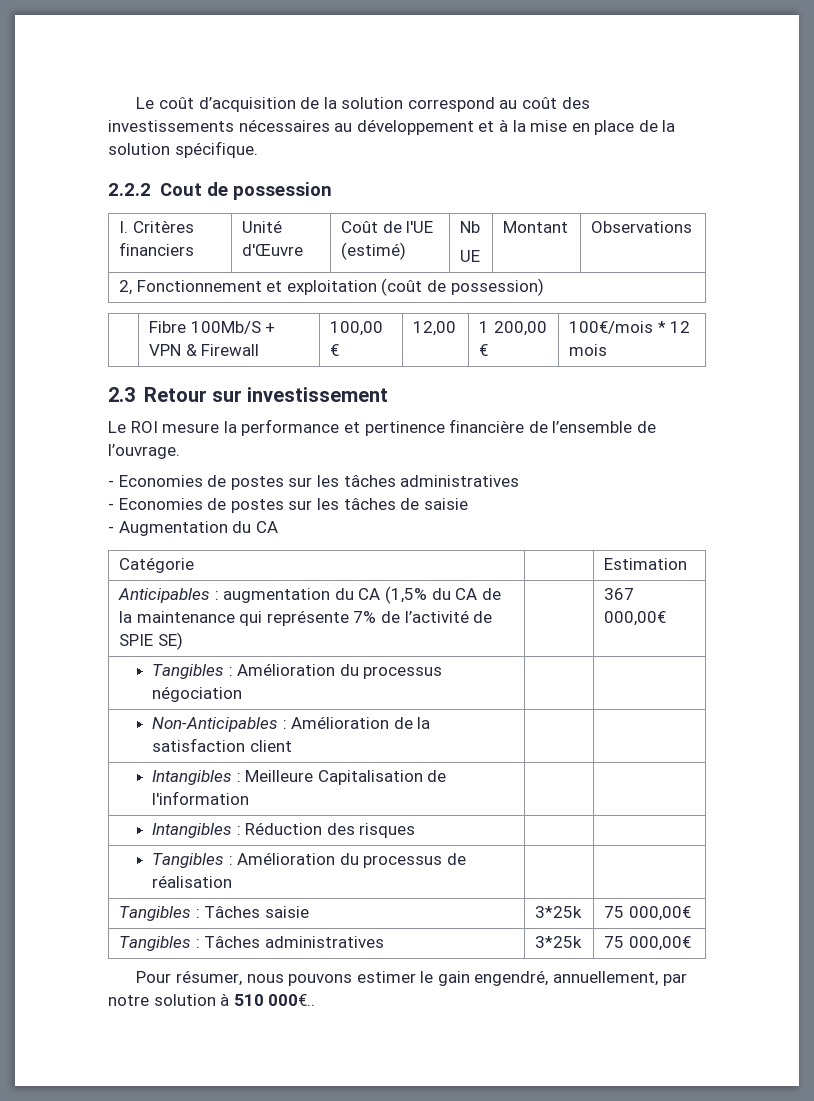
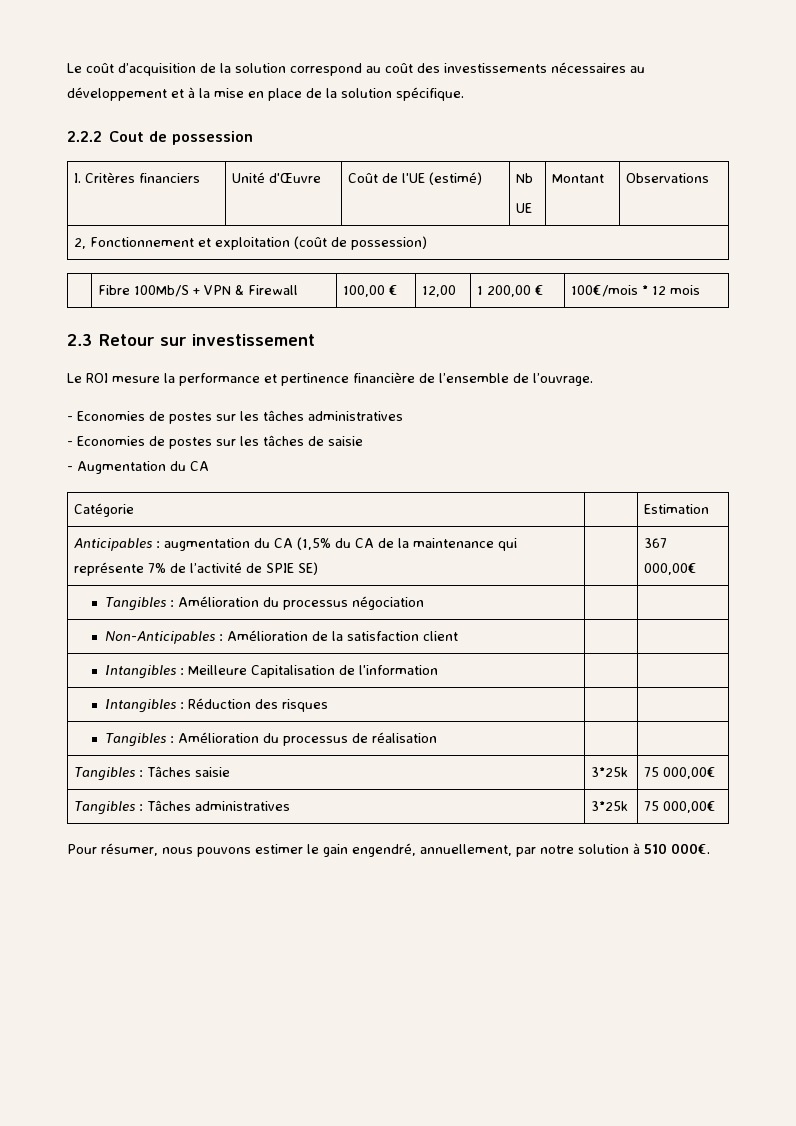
[268,994,316,1006] 000€.. -> [671,843,710,854] 000€.

